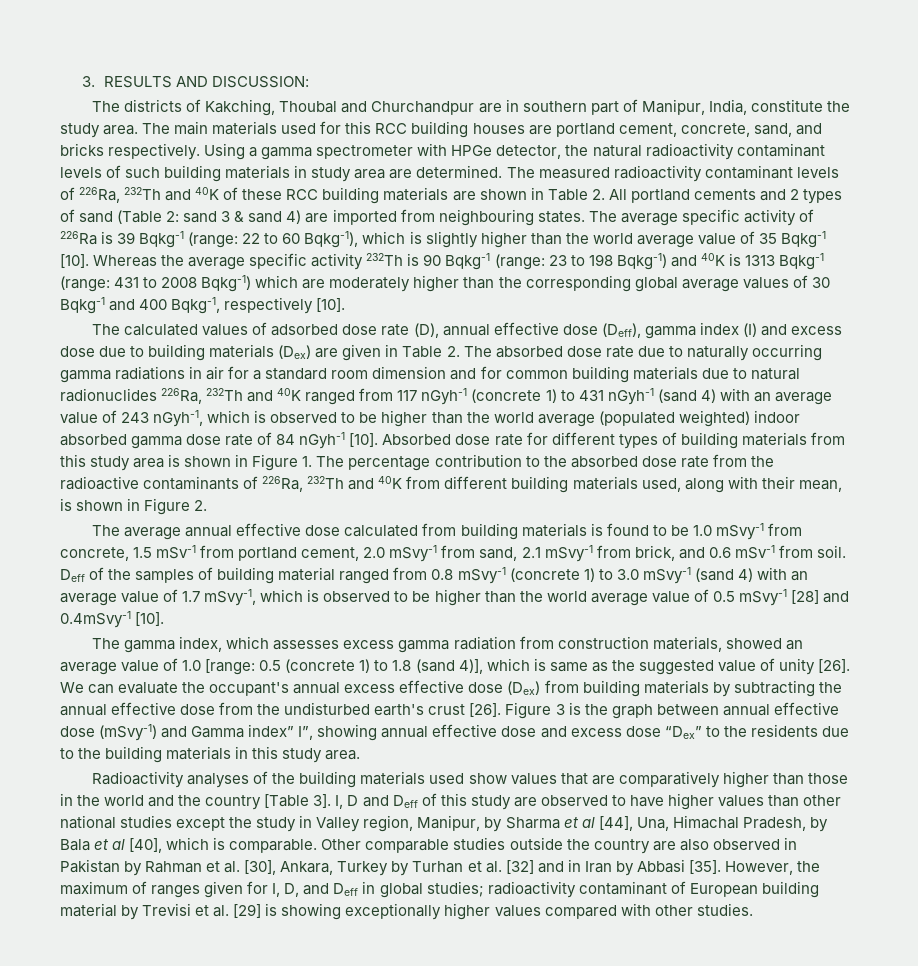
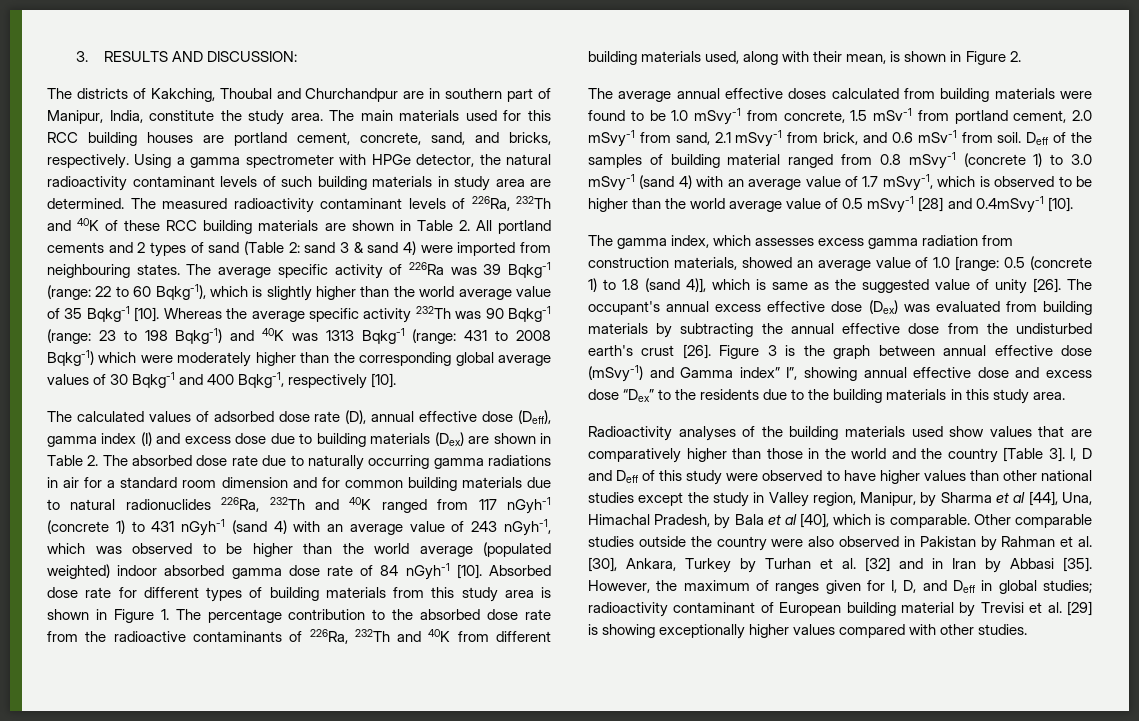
[60,143,104,156] bricks -> [509,132,551,145] bricks,
[305,213,329,223] are -> [420,245,453,253] were
[101,231,114,244] is -> [450,267,477,275] was
[407,253,420,266] is -> [455,311,482,319] was
[728,253,741,266] is -> [291,333,318,341] was
[302,279,326,289] are -> [140,355,173,363] were
[342,344,382,361] given -> [493,433,536,444] shown
[254,410,267,423] is -> [95,546,122,554] was
[305,525,341,536] dose -> [788,88,827,99] doses
[590,523,603,536] is -> [1060,91,1092,99] were
[60,682,206,694] We can evaluate the -> [1067,279,1092,290] The
(541, 688) none -> [903,301,1000,312] was evaluated
[513,797,537,807] are -> [726,473,759,481] were
[652,841,676,851] are -> [771,539,804,547] were

